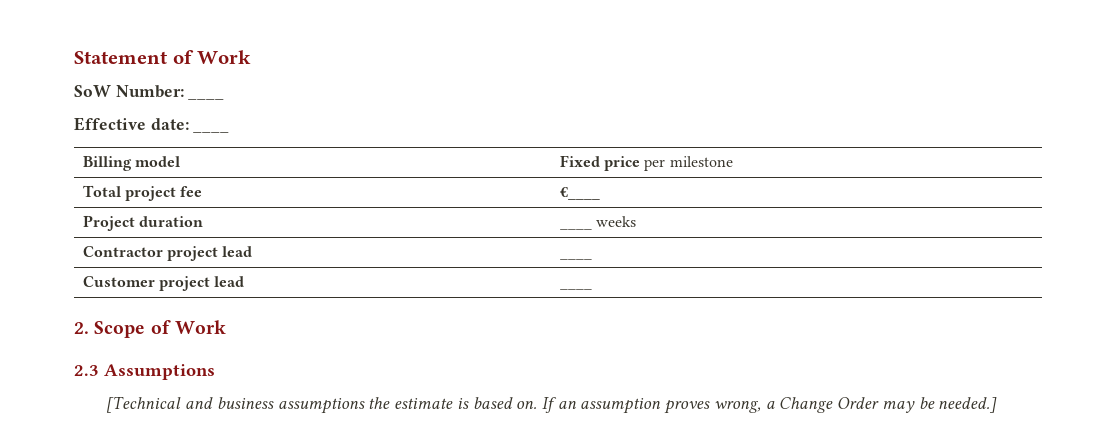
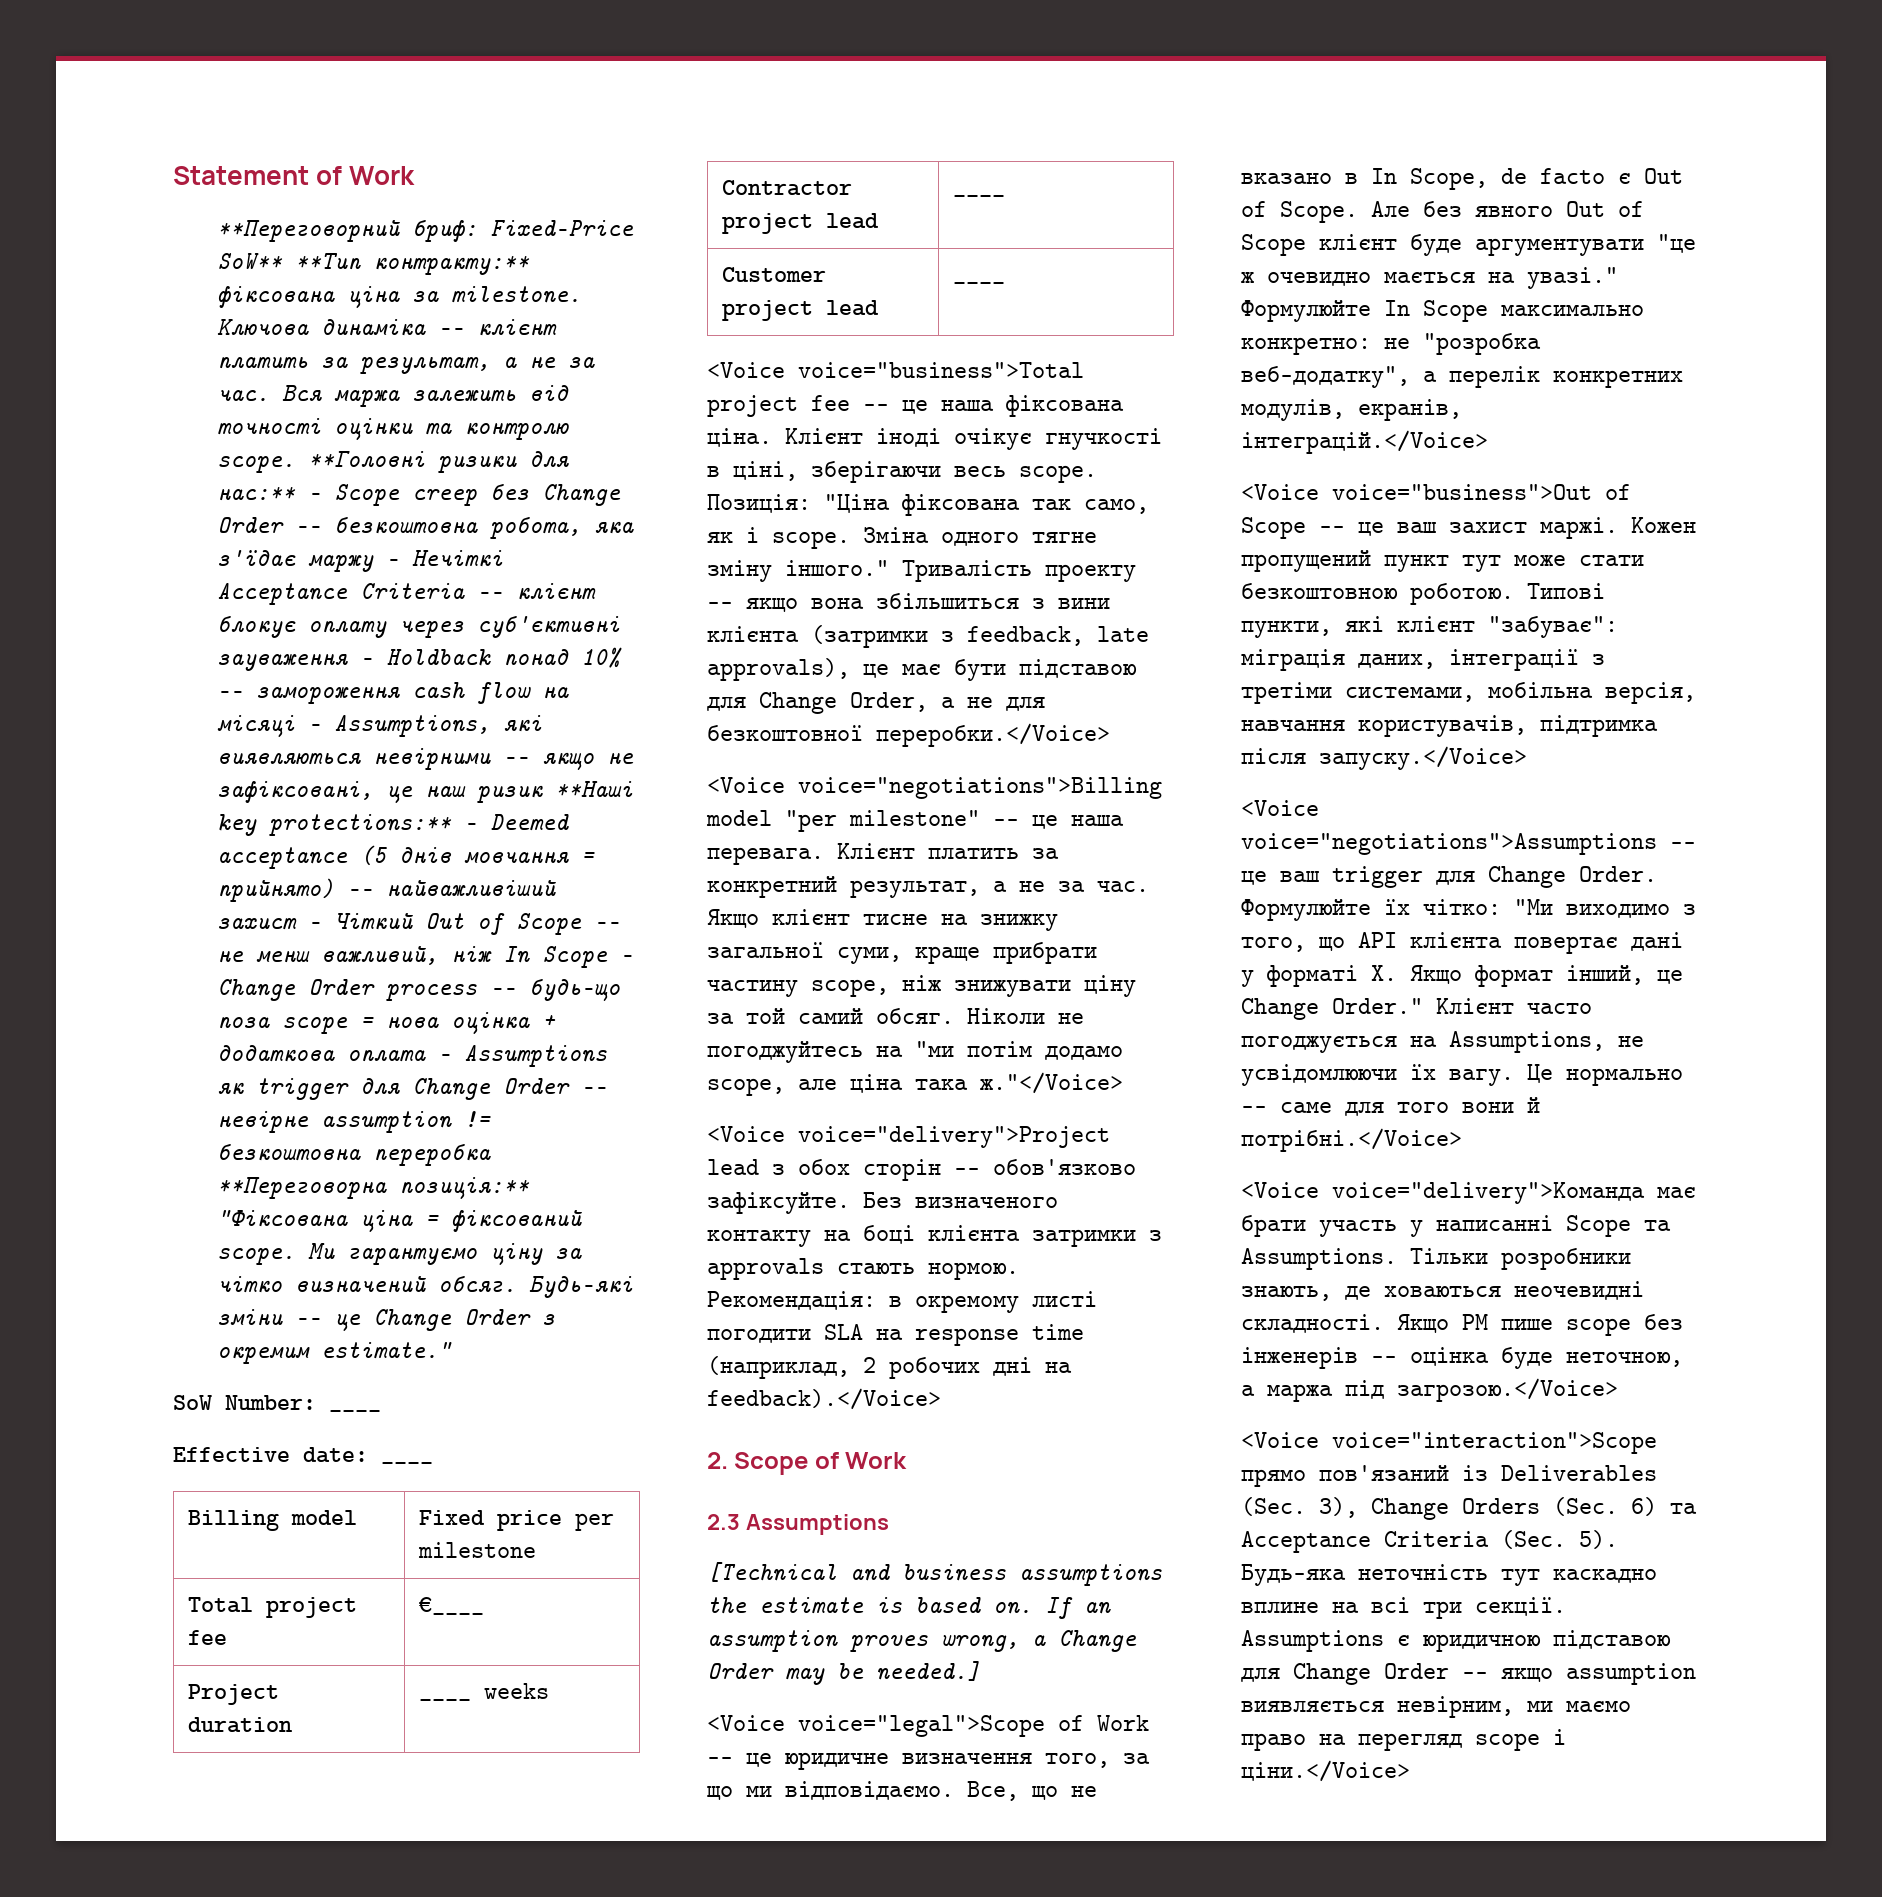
(252, 57) none -> [216,220,634,242] [216,253,530,275] [216,286,581,308] [216,319,557,336] [216,357,595,374] [216,385,569,407] [216,418,569,440] [216,451,569,473] [216,484,621,506] [216,517,634,539] [216,550,503,572] [216,583,596,605] [216,616,620,638] [216,647,622,671] [216,682,569,704] [216,715,542,737] [216,748,634,770] [216,781,633,803] [216,814,569,836] [216,845,595,869] [216,878,556,902] [216,913,620,935] [216,946,633,968] [216,979,620,1001] [216,1012,556,1034] [216,1045,607,1067] [216,1078,607,1100] [216,1111,491,1133] [216,1144,491,1166] [216,1177,530,1199] [216,1210,582,1232] [216,1243,582,1265] [216,1276,633,1298] [216,1309,555,1331] [216,1342,452,1364] // **Переговорний бриф: Fixed-Price SoW** **Тип контракту:** фіксована ціна за milestone. Ключова динаміка -- клієнт платить за результат, а не за час. Вся маржа залежить від точності оцінки та контролю scope. **Головні ризики для нас:** - Scope creep без Change Order -- безкоштовна робота, яка з'їдає маржу - Нечіткі Acceptance Criteria -- клієнт блокує оплату через суб'єктивні зауваження - Holdback понад 10% -- замороження cash flow на місяці - Assumptions, які виявляються невірними -- якщо не зафіксовані, це наш ризик **Наші key protections:** - Deemed acceptance (5 днів мовчання = прийнято) -- найважливіший захист - Чіткий Out of Scope -- не менш важливий, ніж In Scope - Change Order process -- будь-що поза scope = нова оцінка + додаткова оплата - Assumptions як trigger для Change Order -- невірне assumption != безкоштовна переробка **Переговорна позиція:** "Фіксована ціна = фіксований scope. Ми гарантуємо ціну за чітко визначений обсяг. Будь-які зміни -- це Change Order з окремим estimate."
(592, 288) none -> [707,362,1084,378] [707,395,1124,417] [707,428,1162,450] [707,461,1097,483] [707,494,1149,516] [707,527,1097,549] [707,560,1136,582] [707,593,1110,612] [707,625,1149,648] [707,658,1137,681] [707,692,1045,714] [707,723,1110,747] [707,777,1162,799] [706,810,1124,832] [707,843,1059,865] [707,876,1149,898] [707,909,1058,931] [707,942,1097,964] [707,975,1136,997] [707,1008,1084,1024] [707,1041,1123,1063] [707,1072,1123,1096] [707,1126,1110,1148] [707,1159,1136,1181] [707,1192,1058,1214] [707,1225,1162,1247] [707,1258,1019,1280] [707,1291,1097,1313] [707,1324,1084,1346] [707,1356,1072,1379] [707,1388,941,1410] // <Voice voice="business">Total project fee -- це наша фіксована ціна. Клієнт іноді очікує гнучкості в ціні, зберігаючи весь scope. Позиція: "Ціна фіксована так само, як і scope. Зміна одного тягне зміну іншого." Тривалість проекту -- якщо вона збільшиться з вини клієнта (затримки з feedback, late approvals), це має бути підставою для Change Order, а не для безкоштовної переробки.</Voice> // <Voice voice="negotiations">Billing model "per milestone" -- це наша перевага. Клієнт платить за конкретний результат, а не за час. Якщо клієнт тисне на знижку загальної суми, краще прибрати частину scope, ніж знижувати ціну за той самий обсяг. Ніколи не погоджуйтесь на "ми потім додамо scope, але ціна така ж."</Voice> // <Voice voice="delivery">Project lead з обох сторін -- обов'язково зафіксуйте. Без визначеного контакту на боці клієнта затримки з approvals стають нормою. Рекомендація: в окремому листі погодити SLA на response time (наприклад, 2 робочих дні на feedback).</Voice>
(998, 405) none -> [707,1715,1149,1737] [707,1752,1150,1770] [707,1781,1097,1801] [1241,168,1683,190] [1241,201,1644,223] [1241,234,1696,256] [1241,267,1618,289] [1241,300,1644,322] [1241,333,1541,355] [1241,366,1683,388] [1241,399,1462,421] [1241,430,1488,454] [1241,484,1631,500] [1241,517,1696,539] [1241,550,1644,572] [1241,583,1605,605] [1241,616,1618,638] [1241,649,1605,671] [1241,682,1696,704] [1241,715,1658,737] [1241,746,1527,770] [1241,800,1319,816] [1241,833,1696,855] [1241,866,1657,888] [1241,899,1696,921] [1241,932,1683,954] [1241,965,1683,987] [1241,998,1592,1020] [1241,1031,1644,1053] [1241,1064,1683,1086] [1241,1097,1540,1116] [1241,1128,1462,1152] [1241,1182,1696,1204] [1241,1215,1671,1237] [1241,1248,1631,1270] [1241,1281,1644,1301] [1241,1314,1683,1336] [1241,1347,1683,1369] [1241,1378,1618,1402] [1241,1432,1657,1454] [1241,1465,1657,1487] [1241,1497,1697,1520] [1241,1530,1618,1553] [1241,1564,1657,1586] [1241,1597,1566,1619] [1241,1630,1671,1652] [1241,1663,1696,1685] [1241,1696,1631,1718] [1241,1729,1566,1751] [1241,1760,1410,1782] // <Voice voice="legal">Scope of Work -- це юридичне визначення того, за що ми відповідаємо. Все, що не вказано в In Scope, de facto є Out of Scope. Але без явного Out of Scope клієнт буде аргументувати "це ж очевидно мається на увазі." Формулюйте In Scope максимально конкретно: не "розробка веб-додатку", а перелік конкретних модулів, екранів, інтеграцій.</Voice> // <Voice voice="business">Out of Scope -- це ваш захист маржі. Кожен пропущений пункт тут може стати безкоштовною роботою. Типові пункти, які клієнт "забуває": міграція даних, інтеграції з третіми системами, мобільна версія, навчання користувачів, підтримка після запуску.</Voice> // <Voice voice="negotiations">Assumptions -- це ваш trigger для Change Order. Формулюйте їх чітко: "Ми виходимо з того, що API клієнта повертає дані у форматі X. Якщо формат інший, це Change Order." Клієнт часто погоджується на Assumptions, не усвідомлюючи їх вагу. Це нормально -- саме для того вони й потрібні.</Voice> // <Voice voice="delivery">Команда має брати участь у написанні Scope та Assumptions. Тільки розробники знають, де ховаються неочевидні складності. Якщо PM пише scope без інженерів -- оцінка буде неточною, а маржа під загрозою.</Voice> // <Voice voice="interaction">Scope прямо пов'язаний із Deliverables (Sec. 3), Change Orders (Sec. 6) та Acceptance Criteria (Sec. 5). Будь-яка неточність тут каскадно вплине на всі три секції. Assumptions є юридичною підставою для Change Order -- якщо assumption виявляється невірним, ми маємо право на перегляд scope і ціни.</Voice>

